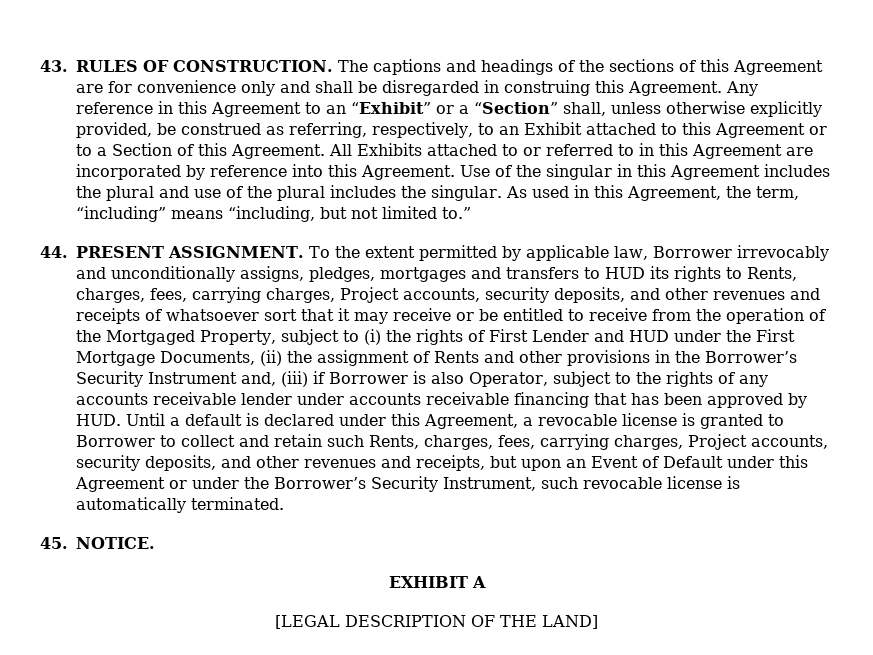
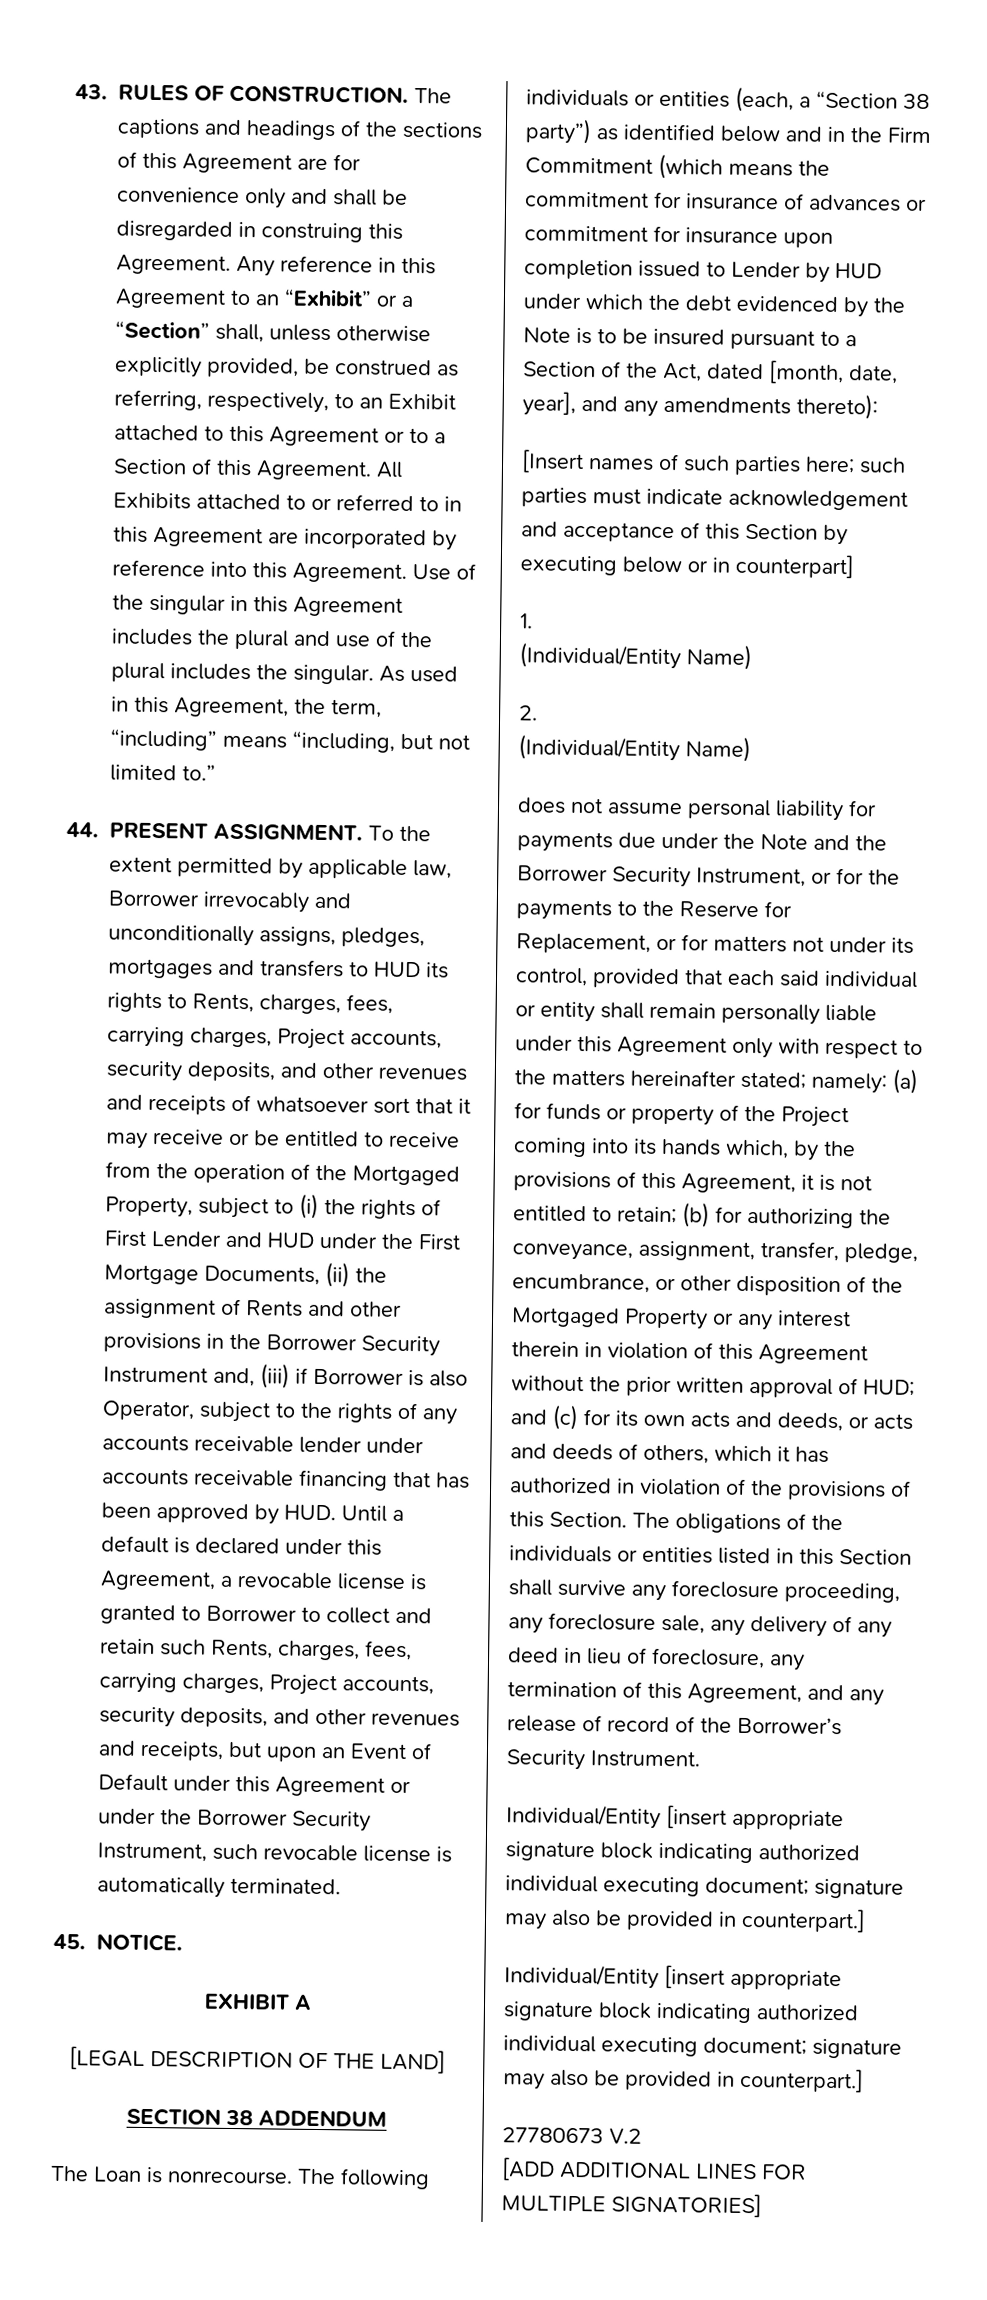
[705,351,797,363] Borrower’s -> [266,1334,357,1351] Borrower
[274,477,366,489] Borrower’s -> [197,1809,288,1826] Borrower
(598, 622) none -> [126,2107,387,2127] [50,2165,430,2190] [526,86,930,113] [525,118,931,145] [525,153,830,180] [525,191,927,212] [524,225,833,248] [524,259,882,283] [523,293,905,318] [523,327,857,350] [523,360,898,385] [522,391,878,420] [521,449,906,476] [521,487,908,511] [521,521,848,546] [520,553,854,579] [520,613,533,629] [519,642,752,670] [519,705,538,721] [518,734,751,762] [517,797,877,822] [517,831,887,853] [517,865,900,888] [516,899,792,921] [516,933,914,954] [515,967,918,989] [515,1001,877,1025] [515,1035,923,1059] [514,1068,918,1094] [514,1102,849,1128] [513,1137,856,1161] [513,1171,872,1194] [513,1202,891,1229] [512,1240,918,1263] [512,1273,903,1297] [511,1307,851,1331] [511,1341,868,1365] [511,1375,915,1398] [510,1404,913,1432] [510,1443,829,1464] [509,1477,911,1501] [509,1511,843,1534] [509,1545,912,1566] [508,1579,900,1603] [508,1612,892,1638] [508,1647,805,1671] [507,1681,884,1706] [507,1715,842,1736] [506,1749,700,1771] [506,1804,844,1831] [505,1841,860,1864] [505,1875,904,1899] [504,1907,866,1933] [504,1964,842,1991] [503,2001,859,2024] [503,2035,902,2059] [503,2067,864,2093] [502,2127,642,2144] [501,2157,807,2181] [501,2192,762,2218] // SECTION 38 ADDENDUM // The Loan is nonrecourse. The following individuals or entities (each, a “Section 38 party”) as identified below and in the Firm Commitment (which means the commitment for insurance of advances or commitment for insurance upon completion issued to Lender by HUD under which the debt evidenced by the Note is to be insured pursuant to a Section of the Act, dated [month, date, year], and any amendments thereto): // [Insert names of such parties here; such parties must indicate acknowledgement and acceptance of this Section by executing below or in counterpart] // 1. // (Individual/Entity Name) // 2. // (Individual/Entity Name) // does not assume personal liability for payments due under the Note and the Borrower Security Instrument, or for the payments to the Reserve for Replacement, or for matters not under its control, provided that each said individual or entity shall remain personally liable under this Agreement only with respect to the matters hereinafter stated; namely: (a) for funds or property of the Project coming into its hands which, by the provisions of this Agreement, it is not entitled to retain; (b) for authorizing the conveyance, assignment, transfer, pledge, encumbrance, or other disposition of the Mortgaged Property or any interest therein in violation of this Agreement without the prior written approval of HUD; and (c) for its own acts and deeds, or acts and deeds of others, which it has authorized in violation of the provisions of this Section. The obligations of the individuals or entities listed in this Section shall survive any foreclosure proceeding, any foreclosure sale, any delivery of any deed in lieu of foreclosure, any termination of this Agreement, and any release of record of the Borrower’s Security Instrument. // Individual/Entity [insert appropriate signature block indicating authorized individual executing document; signature may also be provided in counterpart.] // Individual/Entity [insert appropriate signature block indicating authorized individual executing document; signature may also be provided in counterpart.] // 27780673 V.2 // [ADD ADDITIONAL LINES FOR MULTIPLE SIGNATORIES]

